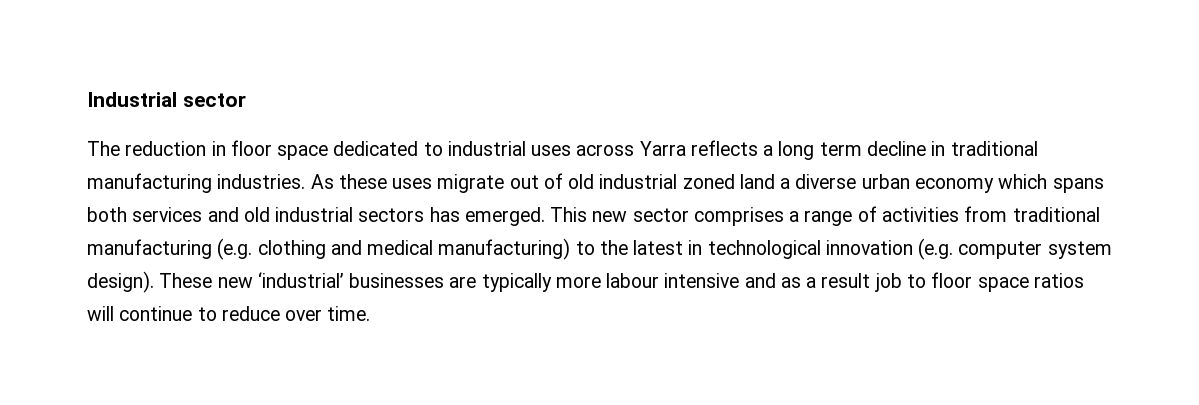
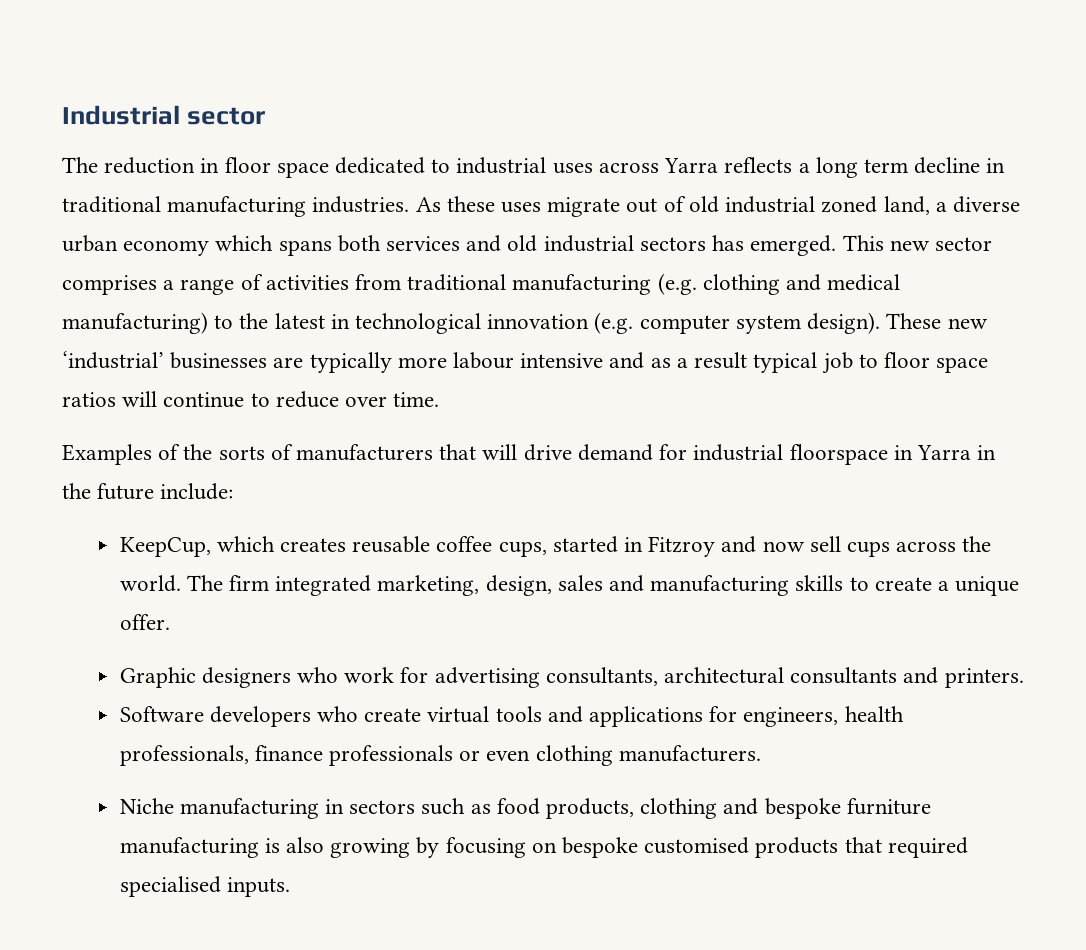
[739,174,775,189] land -> [883,196,930,215] land,
(871, 280) none -> [753,352,818,373] typical
(371, 313) none -> [62,444,997,465] [62,483,234,500] [119,536,992,557] [119,575,1020,596] [119,614,170,630] [119,667,1024,688] [119,706,904,727] [119,745,761,766] [119,798,931,819] [119,837,968,858] [119,876,290,897] // Examples of the sorts of manufacturers that will drive demand for industrial floorspace in Yarra in the future include: // KeepCup, which creates reusable coffee cups, started in Fitzroy and now sell cups across the world. The firm integrated marketing, design, sales and manufacturing skills to create a unique offer. // Graphic designers who work for advertising consultants, architectural consultants and printers. // Software developers who create virtual tools and applications for engineers, health professionals, finance professionals or even clothing manufacturers. // Niche manufacturing in sectors such as food products, clothing and bespoke furniture manufacturing is also growing by focusing on bespoke customised products that required specialised inputs.

